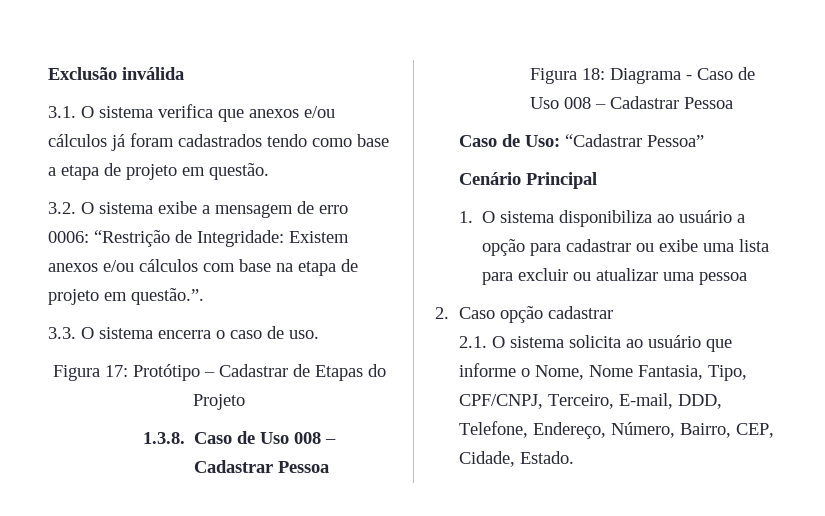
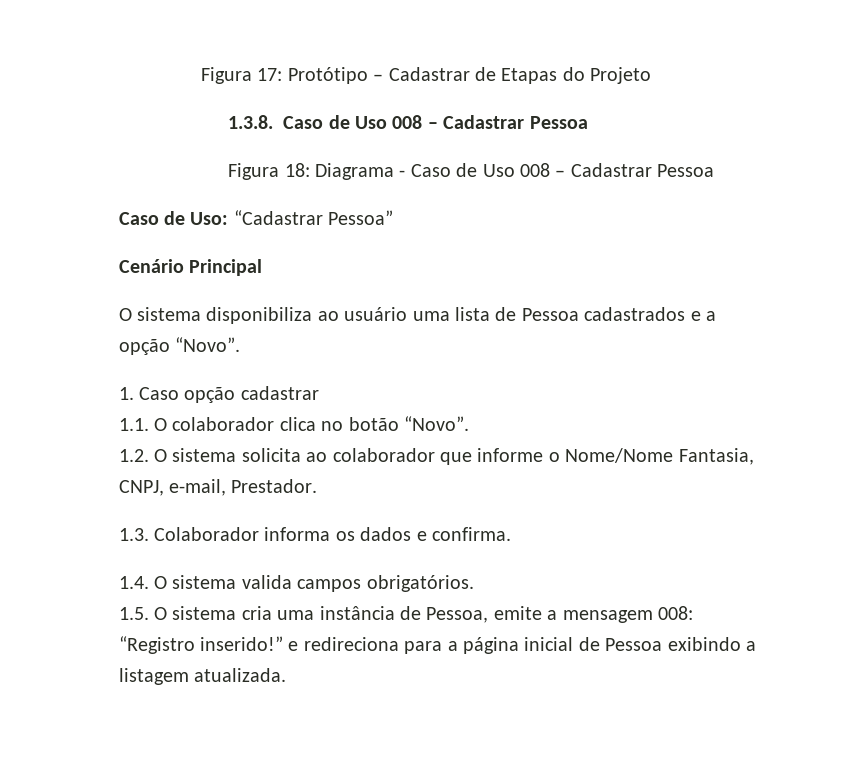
[48,67,184,80] [48,104,335,122] [48,133,389,151] [48,163,269,180] [48,201,348,218] [48,230,349,247] [48,259,358,276] [48,288,204,305] [48,326,319,339] Exclusão inválida // 3.1. O sistema verifica que anexos e/ou cálculos já foram cadastrados tendo como base a etapa de projeto em questão. // 3.2. O sistema exibe a mensagem de erro 0006: “Restrição de Integridade: Existem anexos e/ou cálculos com base na etapa de projeto em questão.”. // 3.3. O sistema encerra o caso de uso. // -> (200, 75) none
[458,211,473,223] 1. -> (262, 267) none
[737,214,746,223] [482,239,770,256] [482,268,748,285] [435,306,613,323] [458,336,487,348] a opção para cadastrar ou exibe uma lista para excluir ou atualizar uma pessoa // 2. Caso opção cadastrar // 2.1. -> [412,307,716,321] [118,337,240,355] [118,386,319,403] [118,416,469,431] [118,449,149,462] uma lista de Pessoa cadastrados e a opção “Novo”. // 1. Caso opção cadastrar // 1.1. O colaborador clica no botão “Novo”. // 1.2.
[647,335,701,348] usuário -> [332,448,435,462] colaborador
[534,365,747,381] [458,393,722,409] [458,421,774,439] [458,451,574,467] Nome, Nome Fantasia, Tipo, CPF/CNPJ, Terceiro, E-mail, DDD, Telefone, Endereço, Número, Bairro, CEP, Cidade, Estado. -> [565,448,754,465] [118,479,318,496] [118,527,511,541] [118,575,474,592] [118,606,693,623] [118,636,756,654] [118,668,286,685] Nome/Nome Fantasia, CNPJ, e-mail, Prestador. // 1.3. Colaborador informa os dados e confirma. // 1.4. O sistema valida campos obrigatórios. // 1.5. O sistema cria uma instância de Pessoa, emite a mensagem 008: “Registro inserido!” e redireciona para a página inicial de Pessoa exibindo a listagem atualizada.

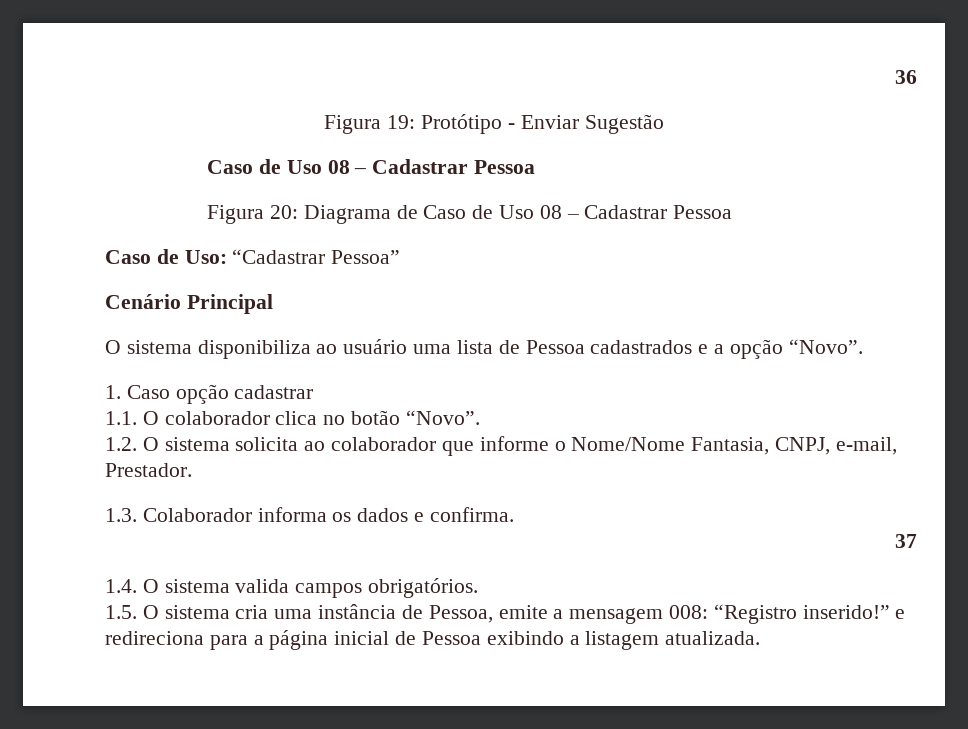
[200,67,652,84] [228,115,423,129] Figura 17: Protótipo – Cadastrar de Etapas do Projeto // 1.3.8. Caso de Uso 008 -> [895,70,917,84] [324,114,664,134] [207,159,350,174] 36 // Figura 19: Protótipo - Enviar Sugestão // Caso de Uso 08
[284,163,550,180] 18: Diagrama - Caso de Uso 008 -> [270,205,562,224] 20: Diagrama de Caso de Uso 08
(511, 534) none -> [895,534,917,548] // 37

